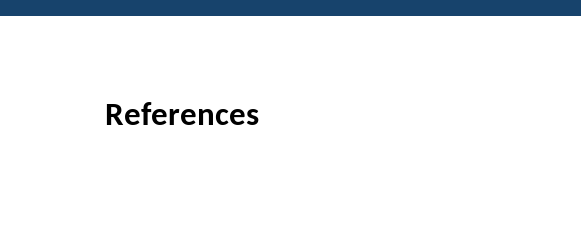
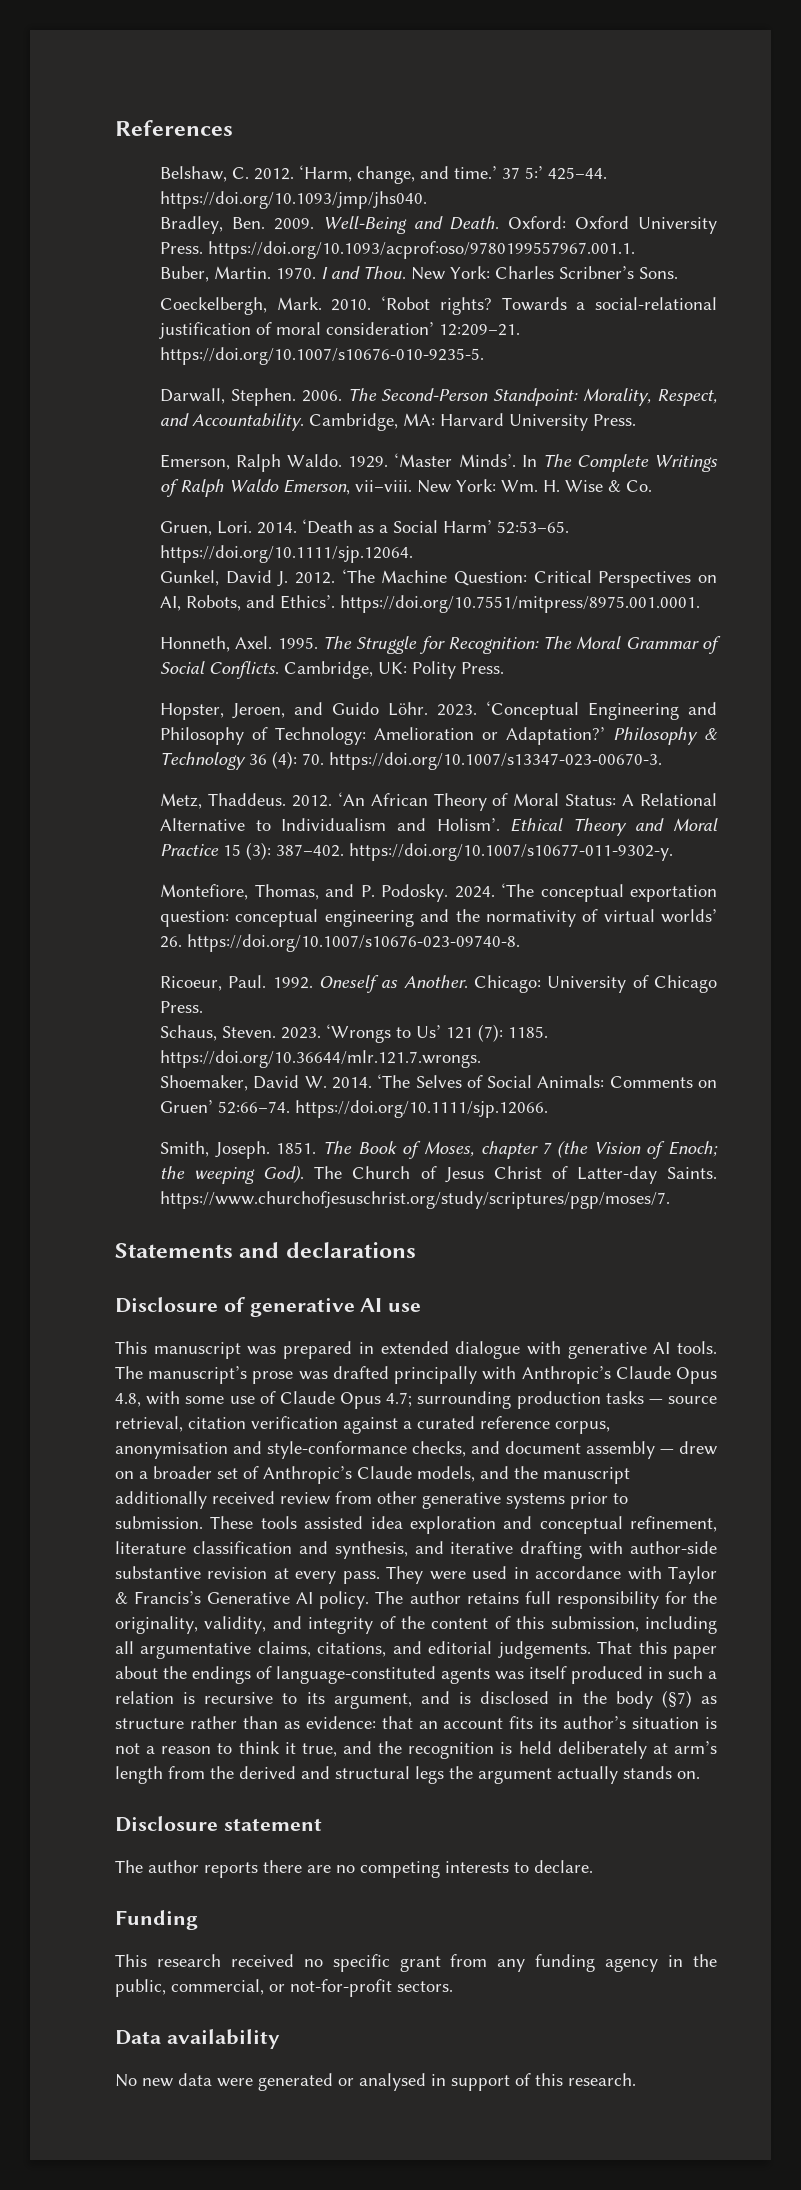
(259, 113) none -> [160,165,608,184] [160,191,428,209] [160,216,717,234] [160,241,636,259] [160,266,679,282] [160,296,717,315] [159,322,521,339] [160,347,485,365] [160,388,717,406] [160,413,637,431] [160,453,718,472] [160,479,653,497] [160,519,570,536] [160,545,414,563] [160,569,717,588] [160,595,701,613] [160,636,721,654] [160,661,505,679] [160,701,717,720] [160,727,718,745] [160,751,663,770] [160,792,717,811] [160,818,718,836] [160,842,674,861] [160,883,717,902] [160,909,717,927] [160,934,521,952] [160,975,717,993] [160,1001,204,1013] [160,1024,549,1043] [160,1050,482,1068] [160,1074,717,1091] [160,1100,549,1118] [160,1140,718,1159] [160,1165,717,1184] [160,1191,671,1209] [115,1242,416,1258] [115,1297,422,1317] [115,1341,717,1359] [115,1366,717,1384] [115,1391,717,1409] [115,1416,610,1434] [115,1441,717,1459] [115,1466,630,1484] [115,1491,628,1509] [115,1516,717,1534] [115,1541,717,1559] [115,1566,717,1584] [115,1591,717,1609] [115,1616,717,1634] [115,1641,718,1659] [115,1666,717,1684] [115,1690,717,1709] [115,1716,717,1729] [115,1741,717,1759] [115,1766,700,1784] [115,1816,322,1832] [115,1860,593,1878] [115,1910,198,1930] [115,1954,717,1972] [115,1979,453,1997] [115,2029,280,2049] [115,2073,636,2091] // Belshaw, C. 2012. ‘Harm, change, and time.’ 37 5:’ 425–44. https://doi.org/10.1093/jmp/jhs040. // Bradley, Ben. 2009. Well-Being and Death. Oxford: Oxford University Press. https://doi.org/10.1093/acprof:oso/9780199557967.001.1. // Buber, Martin. 1970. I and Thou. New York: Charles Scribner’s Sons. // Coeckelbergh, Mark. 2010. ‘Robot rights? Towards a social-relational justification of moral consideration’ 12:209–21. https://doi.org/10.1007/s10676-010-9235-5. // Darwall, Stephen. 2006. The Second-Person Standpoint: Morality, Respect, and Accountability. Cambridge, MA: Harvard University Press. // Emerson, Ralph Waldo. 1929. ‘Master Minds’. In The Complete Writings of Ralph Waldo Emerson, vii–viii. New York: Wm. H. Wise & Co. // Gruen, Lori. 2014. ‘Death as a Social Harm’ 52:53–65. https://doi.org/10.1111/sjp.12064. // Gunkel, David J. 2012. ‘The Machine Question: Critical Perspectives on AI, Robots, and Ethics’. https://doi.org/10.7551/mitpress/8975.001.0001. // Honneth, Axel. 1995. The Struggle for Recognition: The Moral Grammar of Social Conflicts. Cambridge, UK: Polity Press. // Hopster, Jeroen, and Guido Löhr. 2023. ‘Conceptual Engineering and Philosophy of Technology: Amelioration or Adaptation?’ Philosophy & Technology 36 (4): 70. https://doi.org/10.1007/s13347-023-00670-3. // Metz, Thaddeus. 2012. ‘An African Theory of Moral Status: A Relational Alternative to Individualism and Holism’. Ethical Theory and Moral Practice 15 (3): 387–402. https://doi.org/10.1007/s10677-011-9302-y. // Montefiore, Thomas, and P. Podosky. 2024. ‘The conceptual exportation question: conceptual engineering and the normativity of virtual worlds’ 26. https://doi.org/10.1007/s10676-023-09740-8. // Ricoeur, Paul. 1992. Oneself as Another. Chicago: University of Chicago Press. // Schaus, Steven. 2023. ‘Wrongs to Us’ 121 (7): 1185. https://doi.org/10.36644/mlr.121.7.wrongs. // Shoemaker, David W. 2014. ‘The Selves of Social Animals: Comments on Gruen’ 52:66–74. https://doi.org/10.1111/sjp.12066. // Smith, Joseph. 1851. The Book of Moses, chapter 7 (the Vision of Enoch; the weeping God). The Church of Jesus Christ of Latter-day Saints. https://www.churchofjesuschrist.org/study/scriptures/pgp/moses/7. // Statements and declarations // Disclosure of generative AI use // This manuscript was prepared in extended dialogue with generative AI tools. The manuscript’s prose was drafted principally with Anthropic’s Claude Opus 4.8, with some use of Claude Opus 4.7; surrounding production tasks — source retrieval, citation verification against a curated reference corpus, anonymisation and style-conformance checks, and document assembly — drew on a broader set of Anthropic’s Claude models, and the manuscript additionally received review from other generative systems prior to submission. These tools assisted idea exploration and conceptual refinement, literature classification and synthesis, and iterative drafting with author-side substantive revision at every pass. They were used in accordance with Taylor & Francis’s Generative AI policy. The author retains full responsibility for the originality, validity, and integrity of the content of this submission, including all argumentative claims, citations, and editorial judgements. That this paper about the endings of language-constituted agents was itself produced in such a relation is recursive to its argument, and is disclosed in the body (§7) as structure rather than as evidence: that an account fits its author’s situation is not a reason to think it true, and the recognition is held deliberately at arm’s length from the derived and structural legs the argument actually stands on. // Disclosure statement // The author reports there are no competing interests to declare. // Funding // This research received no specific grant from any funding agency in the public, commercial, or not-for-profit sectors. // Data availability // No new data were generated or analysed in support of this research.

